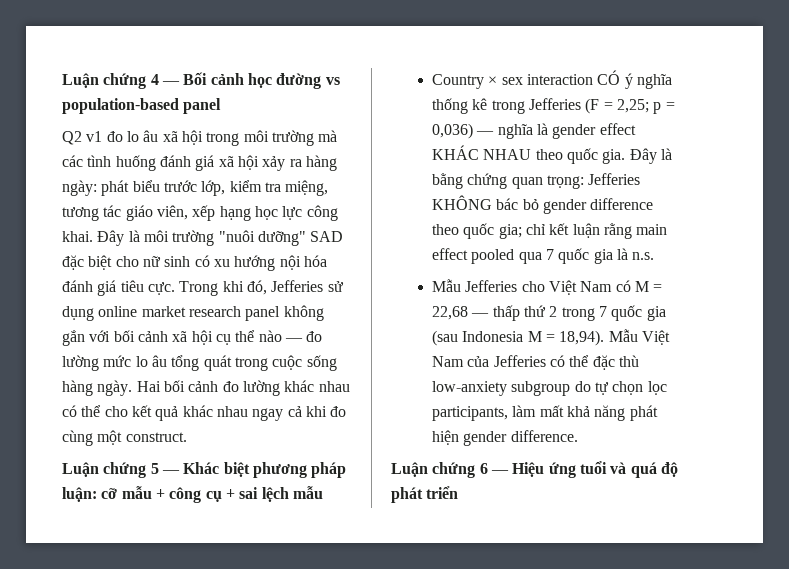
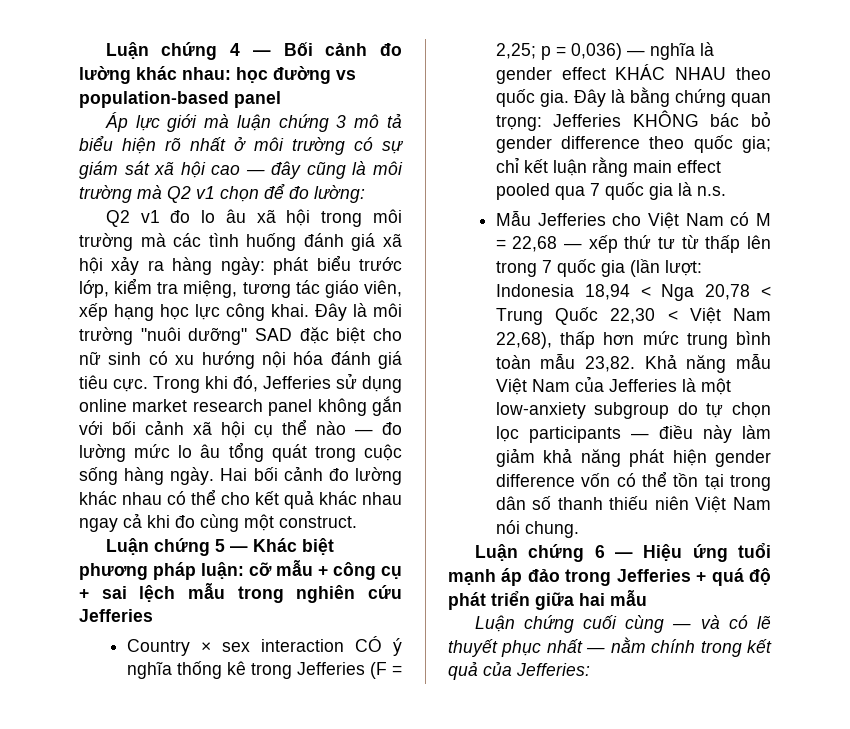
(244, 79) none -> [380,43,402,56] [79,66,231,84] đo lường khác nhau:
(222, 106) none -> [104,112,402,132] [79,136,404,155] [79,161,403,179] [79,184,365,203] // Áp lực giới mà luận chứng 3 mô tả biểu hiện rõ nhất ở môi trường có sự giám sát xã hội cao — đây cũng là môi trường mà Q2 v1 chọn để đo lường:
(323, 492) none -> [237,585,402,603] [79,609,153,622] trong nghiên cứu Jefferies
[492,305,666,321] [431,329,670,346] [431,355,639,370] thấp thứ 2 trong 7 quốc gia (sau Indonesia M = 18,94). Mẫu Việt Nam của Jefferies có thể đặc thù -> [588,235,771,253] [495,259,702,277] [495,284,771,301] [495,307,771,325] [495,331,771,349] [495,353,771,373] [495,376,731,395] xếp thứ tư từ thấp lên trong 7 quốc gia (lần lượt: Indonesia 18,94 < Nga 20,78 < Trung Quốc 22,30 < Việt Nam 22,68), thấp hơn mức trung bình toàn mẫu 23,82. Khả năng mẫu Việt Nam của Jefferies là một
[431,405,564,421] participants, làm mất -> [528,425,771,443] [495,448,535,467] participants — điều này làm giảm
[510,430,578,442] difference. -> [495,471,771,491] [495,496,771,513] [495,520,579,538] difference vốn có thể tồn tại trong dân số thanh thiếu niên Việt Nam nói chung.
[610,462,678,478] [391,486,459,503] và quá độ phát triển -> [448,568,771,586] [448,590,647,610] [474,615,771,633] [448,637,772,657] [448,662,590,680] mạnh áp đảo trong Jefferies + quá độ phát triển giữa hai mẫu // Luận chứng cuối cùng — và có lẽ thuyết phục nhất — nằm chính trong kết quả của Jefferies:

